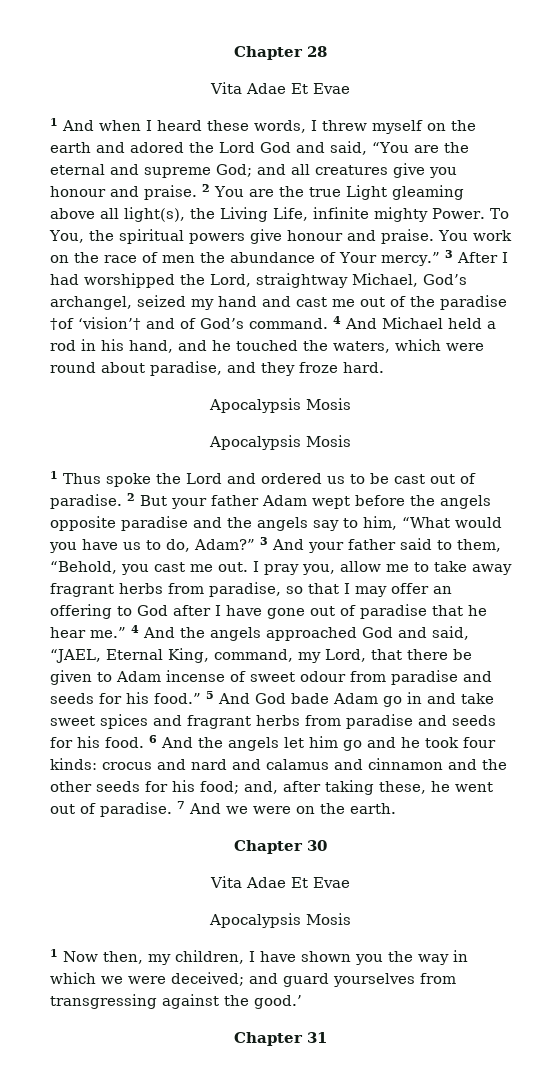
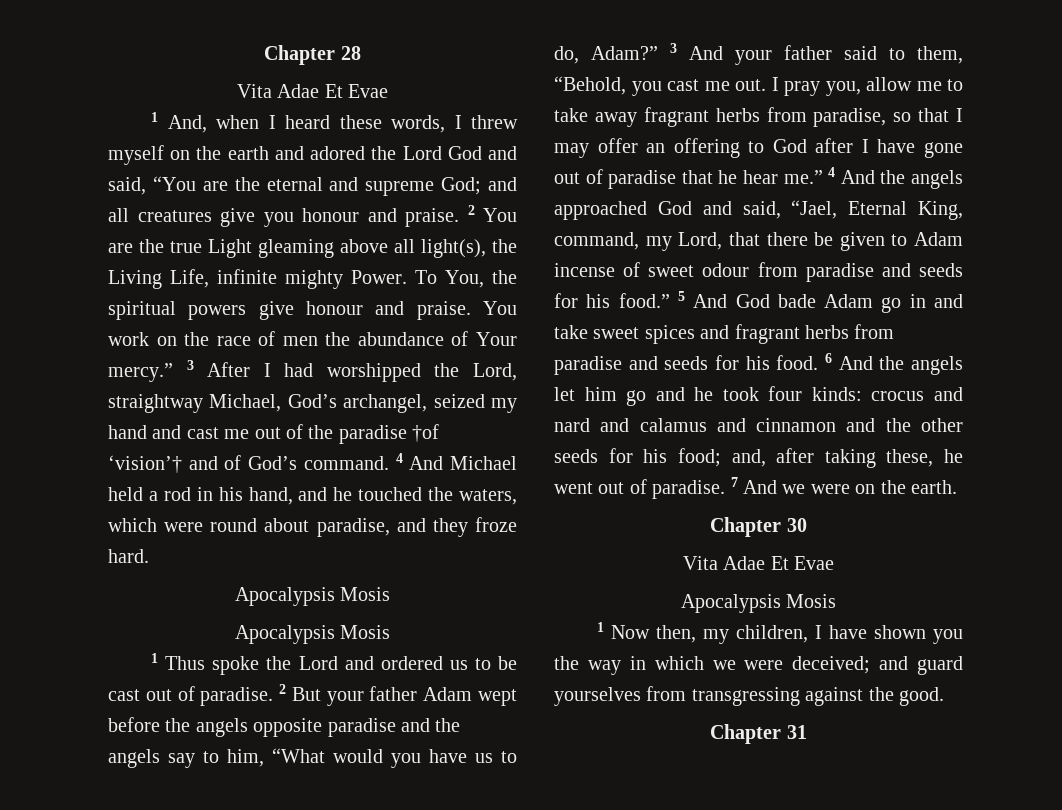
[62,120,94,131] And -> [167,115,207,133] And,
[50,649,101,663] “JAEL, -> [791,200,838,219] “Jael,
[254,995,302,1009] good.’ -> [899,687,944,706] good.

